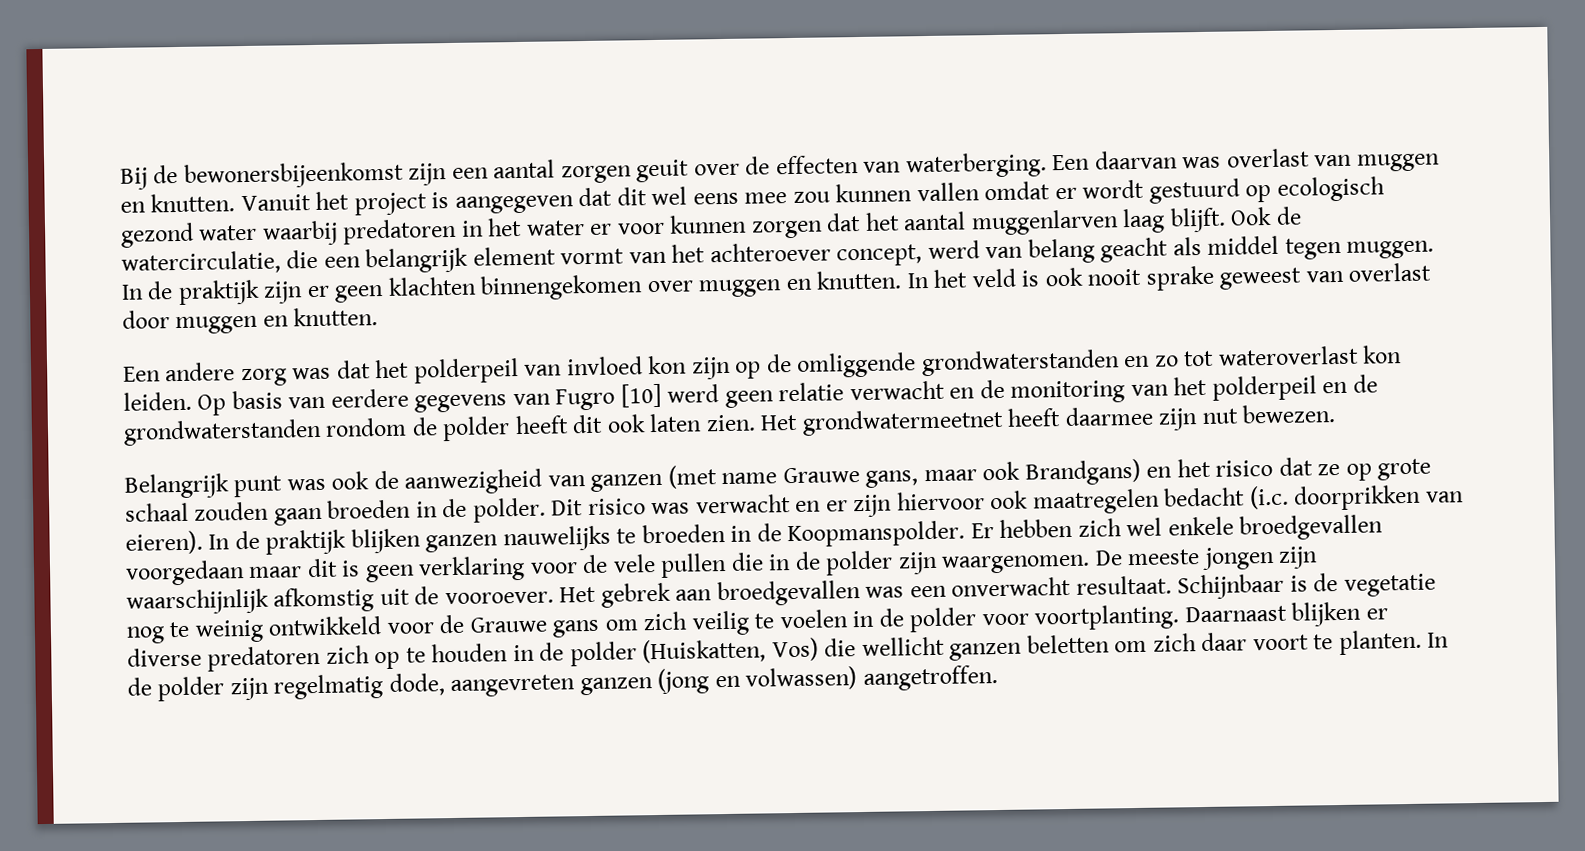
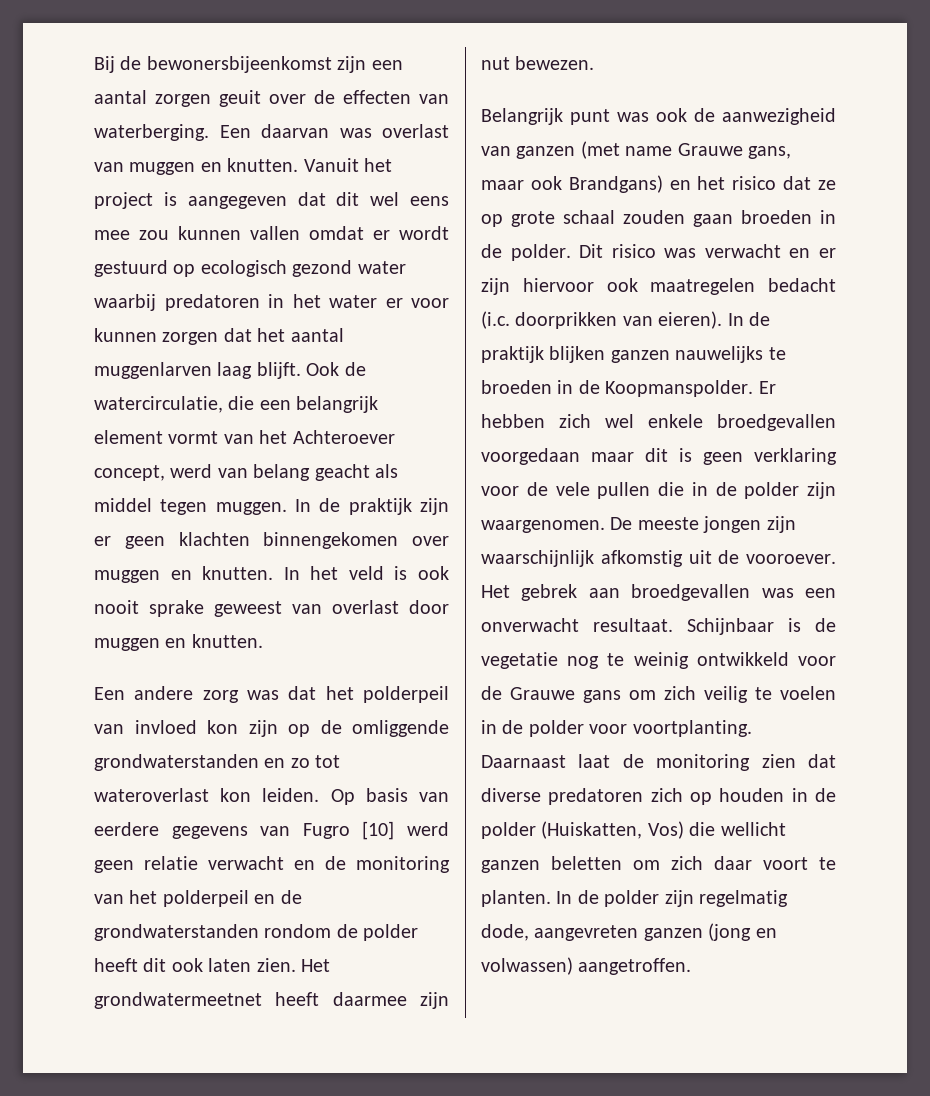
[709,242,831,263] achteroever -> [292,430,395,444] Achteroever
[1291,601,1388,627] blijken er -> [578,754,836,771] laat de monitoring zien dat
[405,647,426,663] te -> (712, 798) none

